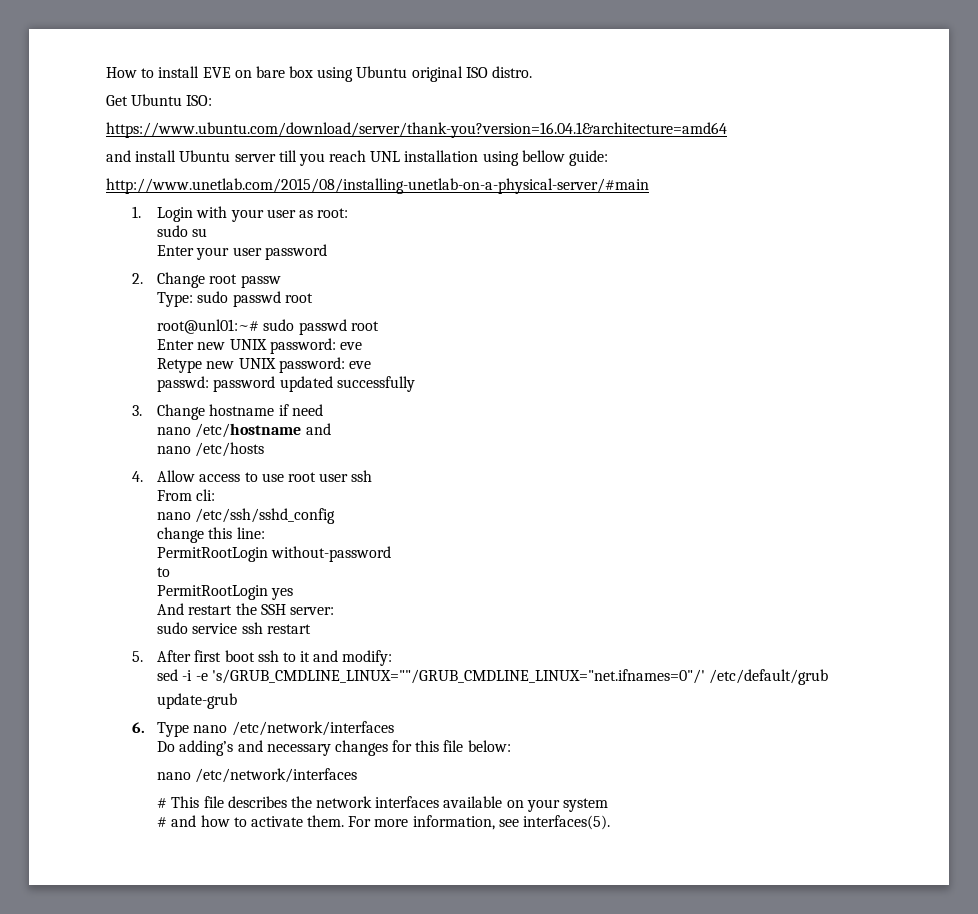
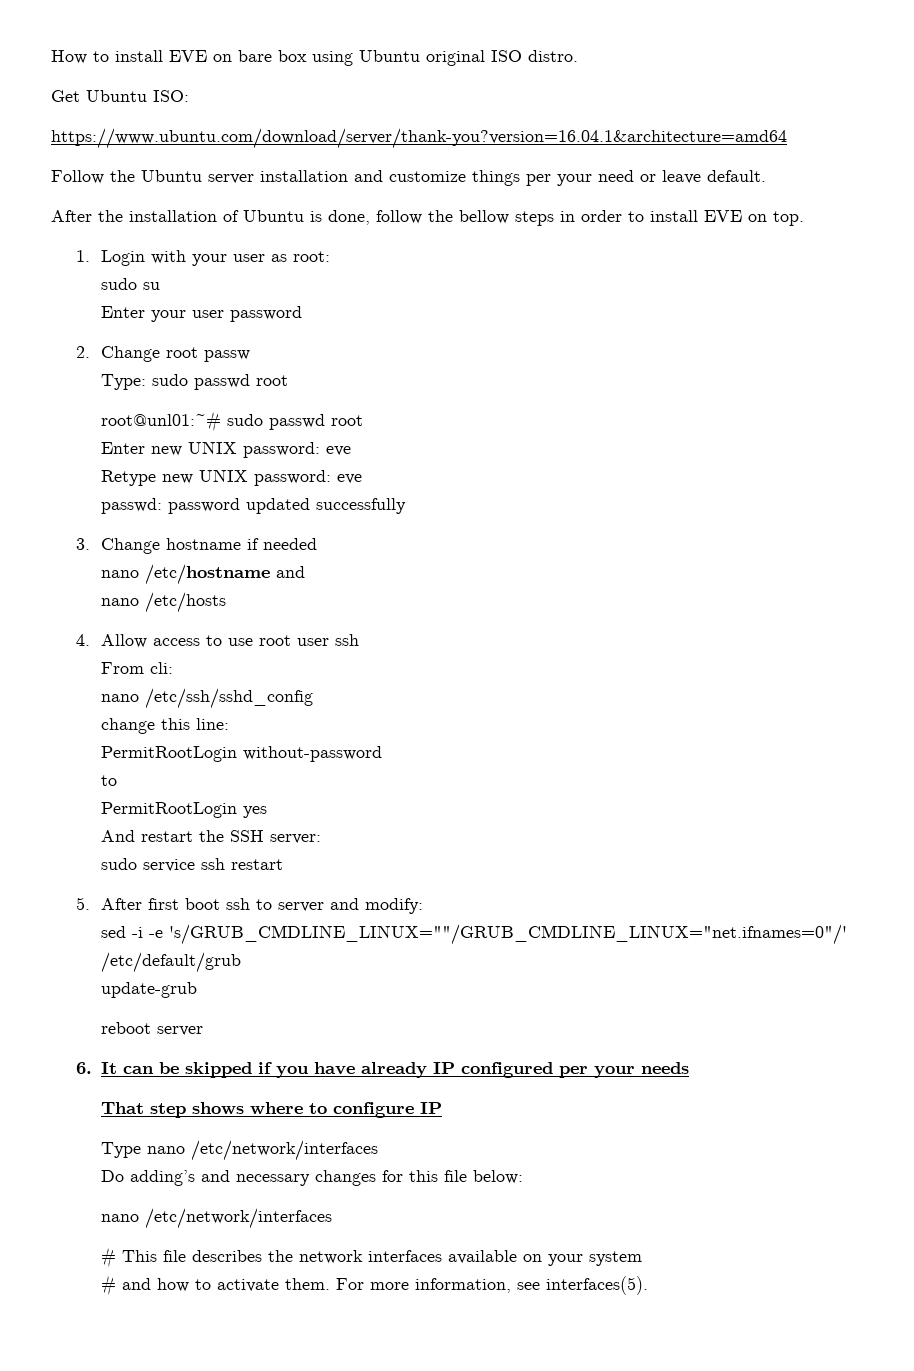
[106,150,609,166] [106,178,649,194] and install Ubuntu server till you reach UNL installation using bellow guide: // http://www.unetlab.com/2015/08/installing-unetlab-on-a-physical-server/#main -> [51,170,766,186] [51,210,804,226] Follow the Ubuntu server installation and customize things per your need or leave default. // After the installation of Ubuntu is done, follow the bellow steps in order to install EVE on top.
[291,404,323,416] need -> [262,538,317,550] needed
[300,651,311,662] it -> [277,902,324,912] server
(238, 701) none -> [100,1022,203,1036] // reboot server
(145, 727) none -> [100,1062,689,1078] [100,1102,442,1118] It can be skipped if you have already IP configured per your needs // That step shows where to configure IP //

